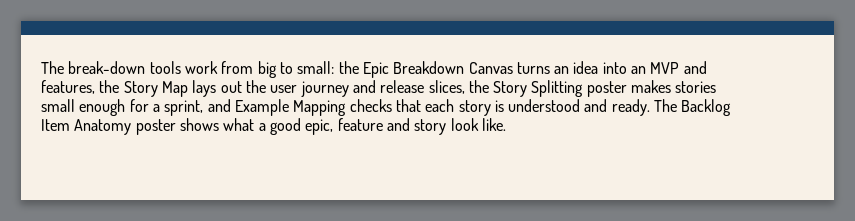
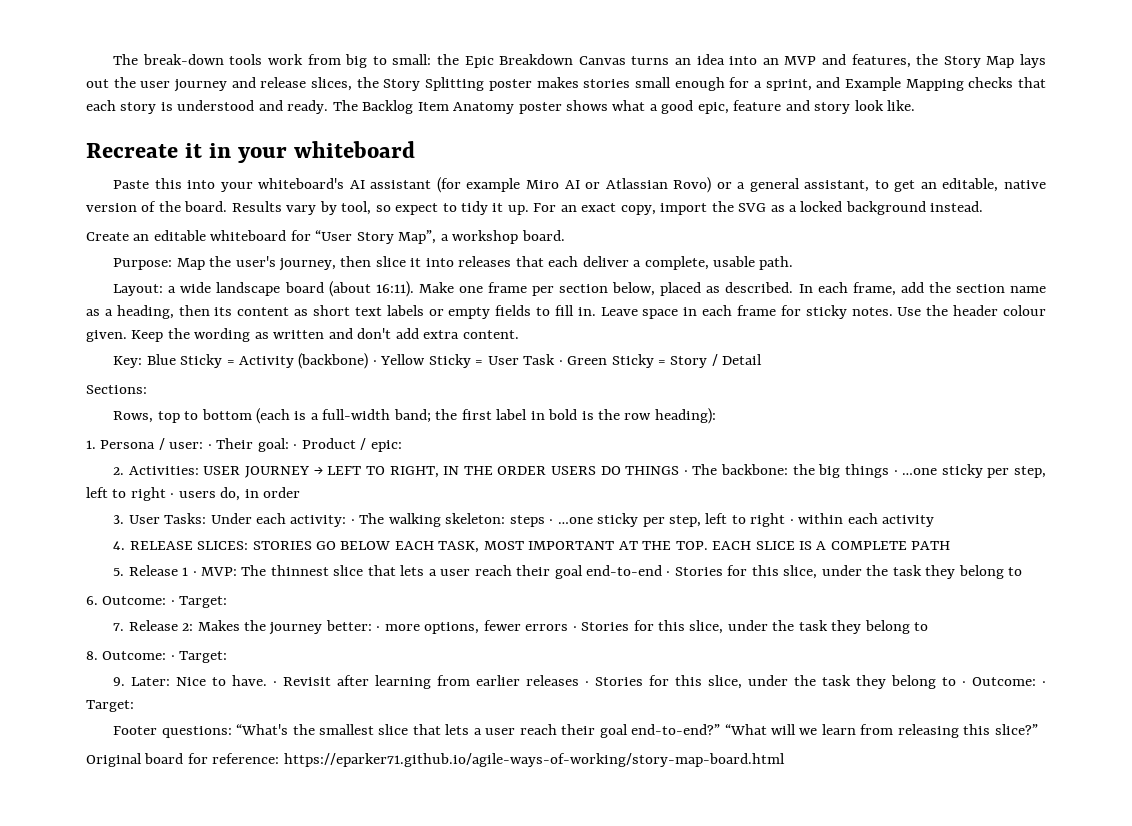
(506, 124) none -> [86,141,416,163] [113,177,1046,193] [86,201,984,215] [86,230,565,244] [113,256,794,271] [113,281,1046,297] [86,305,1046,319] [86,328,519,342] [113,353,763,369] [86,385,147,394] [113,408,716,424] [86,438,402,452] [113,464,1046,478] [86,487,301,501] [113,513,935,527] [113,541,951,553] [113,565,1023,579] [86,596,228,608] [113,620,929,635] [86,651,228,663] [113,675,1046,689] [86,700,134,712] [113,724,1038,738] [86,753,785,767] // Recreate it in your whiteboard // Paste this into your whiteboard's AI assistant (for example Miro AI or Atlassian Rovo) or a general assistant, to get an editable, native version of the board. Results vary by tool, so expect to tidy it up. For an exact copy, import the SVG as a locked background instead. // Create an editable whiteboard for “User Story Map”, a workshop board. // Purpose: Map the user's journey, then slice it into releases that each deliver a complete, usable path. // Layout: a wide landscape board (about 16:11). Make one frame per section below, placed as described. In each frame, add the section name as a heading, then its content as short text labels or empty fields to fill in. Leave space in each frame for sticky notes. Use the header colour given. Keep the wording as written and don't add extra content. // Key: Blue Sticky = Activity (backbone) · Yellow Sticky = User Task · Green Sticky = Story / Detail // Sections: // Rows, top to bottom (each is a full-width band; the first label in bold is the row heading): // 1. Persona / user: · Their goal: · Product / epic: // 2. Activities: USER JOURNEY → LEFT TO RIGHT, IN THE ORDER USERS DO THINGS · The backbone: the big things · …one sticky per step, left to right · users do, in order // 3. User Tasks: Under each activity: · The walking skeleton: steps · …one sticky per step, left to right · within each activity // 4. RELEASE SLICES: STORIES GO BELOW EACH TASK, MOST IMPORTANT AT THE TOP. EACH SLICE IS A COMPLETE PATH // 5. Release 1 · MVP: The thinnest slice that lets a user reach their goal end-to-end · Stories for this slice, under the task they belong to // 6. Outcome: · Target: // 7. Release 2: Makes the journey better: · more options, fewer errors · Stories for this slice, under the task they belong to // 8. Outcome: · Target: // 9. Later: Nice to have. · Revisit after learning from earlier releases · Stories for this slice, under the task they belong to · Outcome: · Target: // Footer questions: “What's the smallest slice that lets a user reach their goal end-to-end?” “What will we learn from releasing this slice?” // Original board for reference: https://eparker71.github.io/agile-ways-of-working/story-map-board.html

